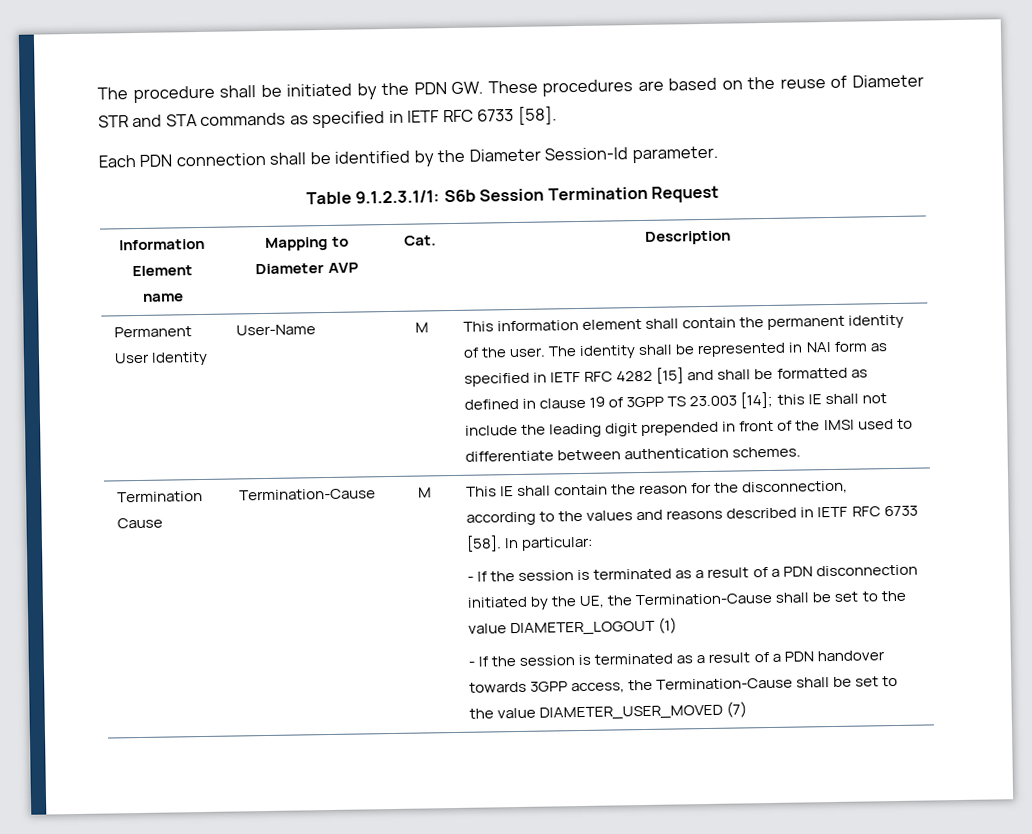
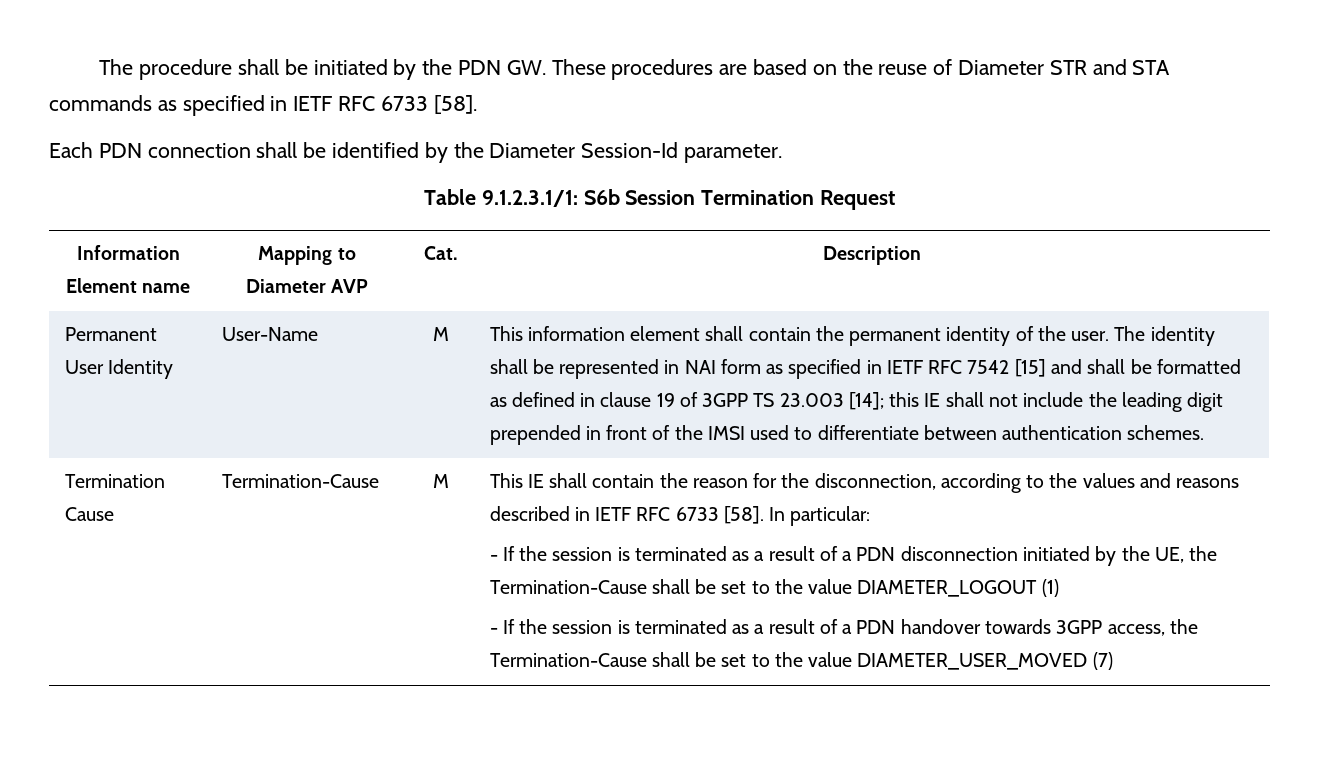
[616,370,654,382] 4282 -> [967,360,1010,374] 7542

